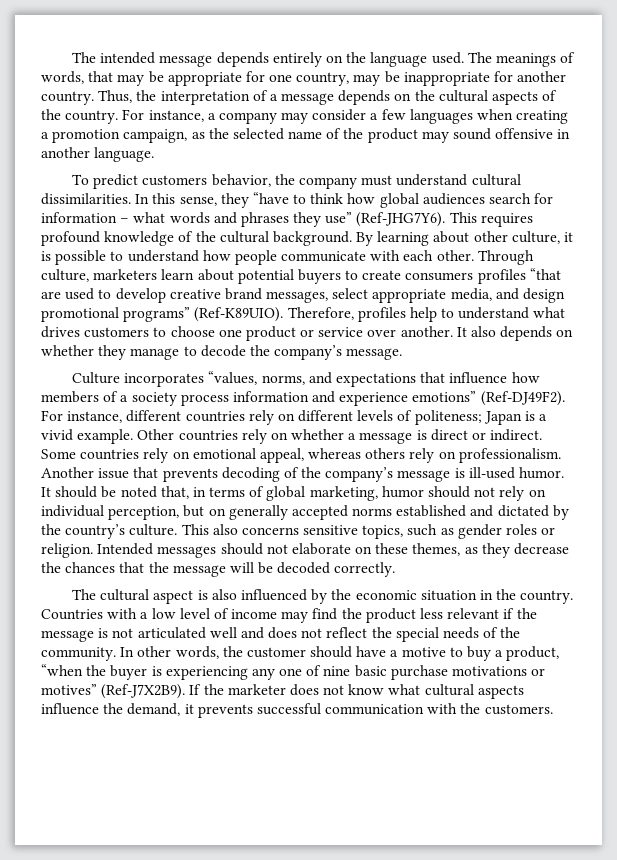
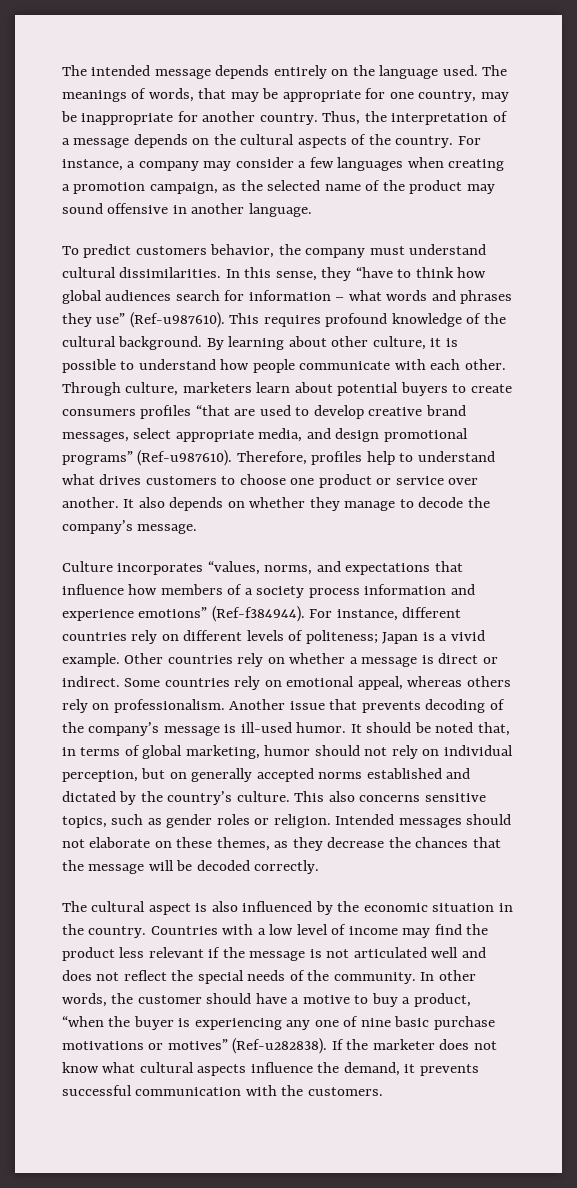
[356,212,446,227] (Ref-JHG7Y6). -> [129,312,225,328] (Ref-u987610).
[194,307,284,322] (Ref-K89UIO). -> [137,450,233,466] (Ref-u987610).
[480,391,565,406] (Ref-DJ49F2). -> [211,606,305,622] (Ref-f384944).
[101,684,186,699] (Ref-J7X2B9). -> [232,1038,328,1054] (Ref-u282838).

